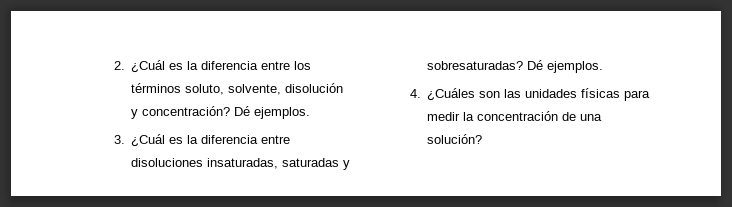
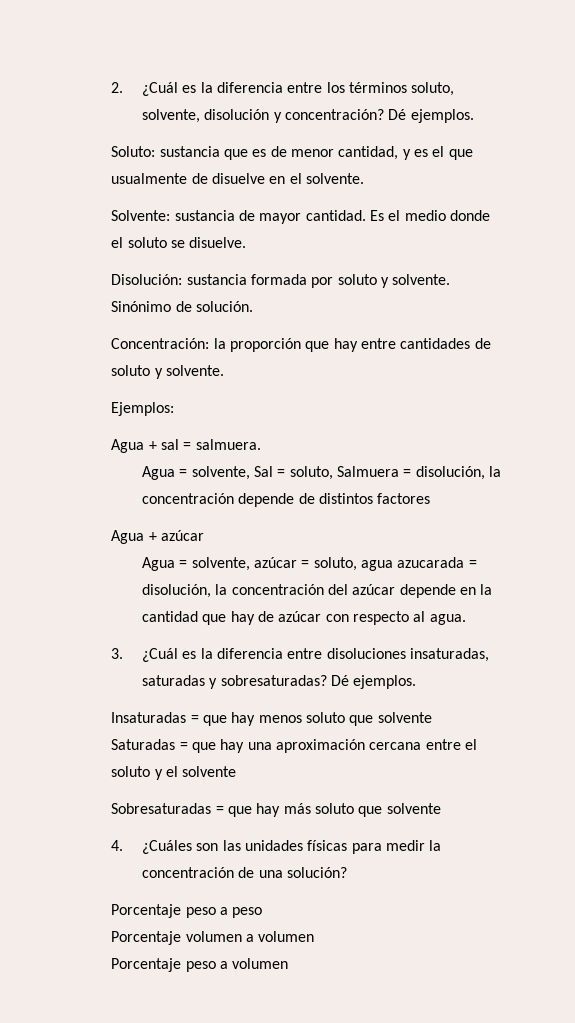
(311, 113) none -> [111,146,473,160] [111,173,365,184] [111,210,490,224] [111,237,247,248] [111,274,451,288] [111,301,254,312] [111,338,491,352] [111,365,225,379] [111,402,175,416] [111,439,261,453] [142,466,501,480] [142,493,431,507] [111,530,205,544] [142,557,477,571] [142,584,493,598] [142,611,466,625] // Soluto: sustancia que es de menor cantidad, y es el que usualmente de disuelve en el solvente. // Solvente: sustancia de mayor cantidad. Es el medio donde el soluto se disuelve. // Disolución: sustancia formada por soluto y solvente. Sinónimo de solución. // Concentración: la proporción que hay entre cantidades de soluto y solvente. // Ejemplos: // Agua + sal = salmuera. // Agua = solvente, Sal = soluto, Salmuera = disolución, la concentración depende de distintos factores // Agua + azúcar // Agua = solvente, azúcar = soluto, agua azucarada = disolución, la concentración del azúcar depende en la cantidad que hay de azúcar con respecto al agua.
(604, 67) none -> [111,712,432,726] [111,739,477,753] [111,766,237,780] [111,803,441,817] // Insaturadas = que hay menos soluto que solvente // Saturadas = que hay una aproximación cercana entre el soluto y el solvente // Sobresaturadas = que hay más soluto que solvente
(483, 139) none -> [111,904,263,918] [111,931,315,945] [111,958,289,972] // Porcentaje peso a peso // Porcentaje volumen a volumen // Porcentaje peso a volumen

